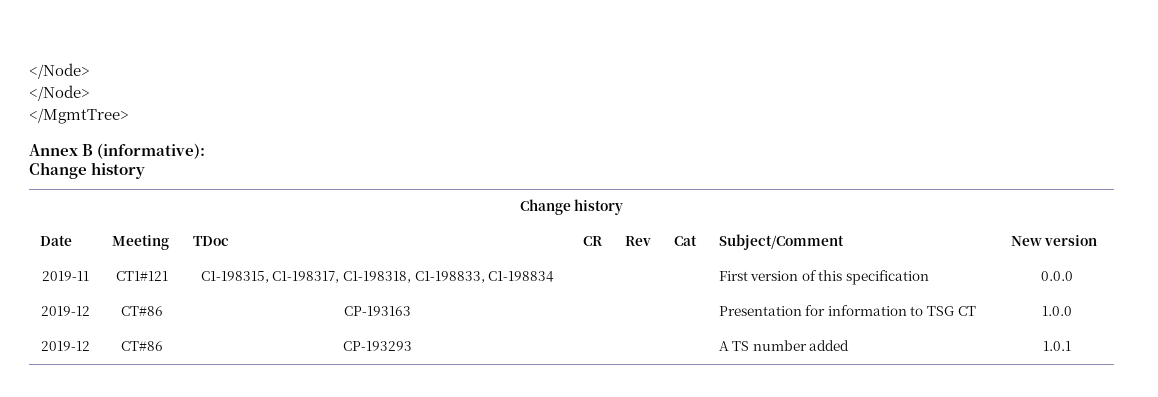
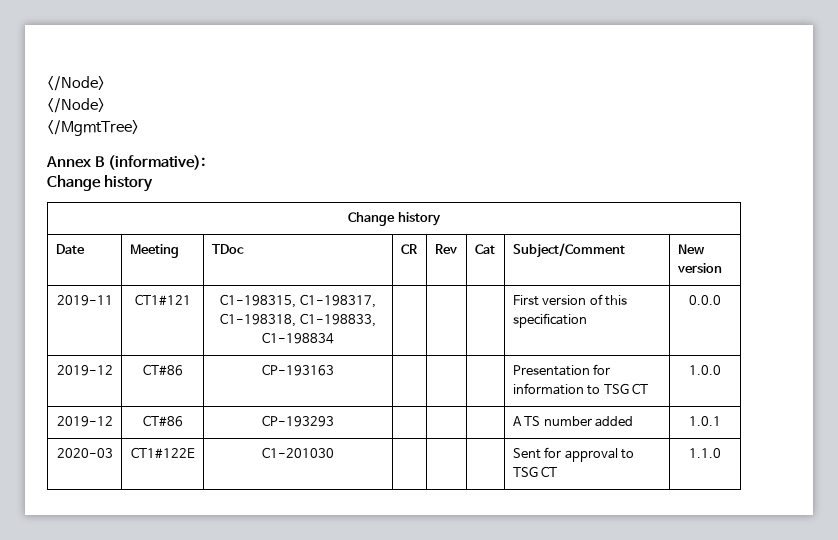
(1071, 346) none -> [56,448,113,458] [130,447,195,459] [262,447,334,458] [512,447,635,462] [512,466,558,477] [689,448,721,458] // 2020-03 | CT1#122E | C1-201030 | | | | Sent for approval to TSG CT | 1.1.0

